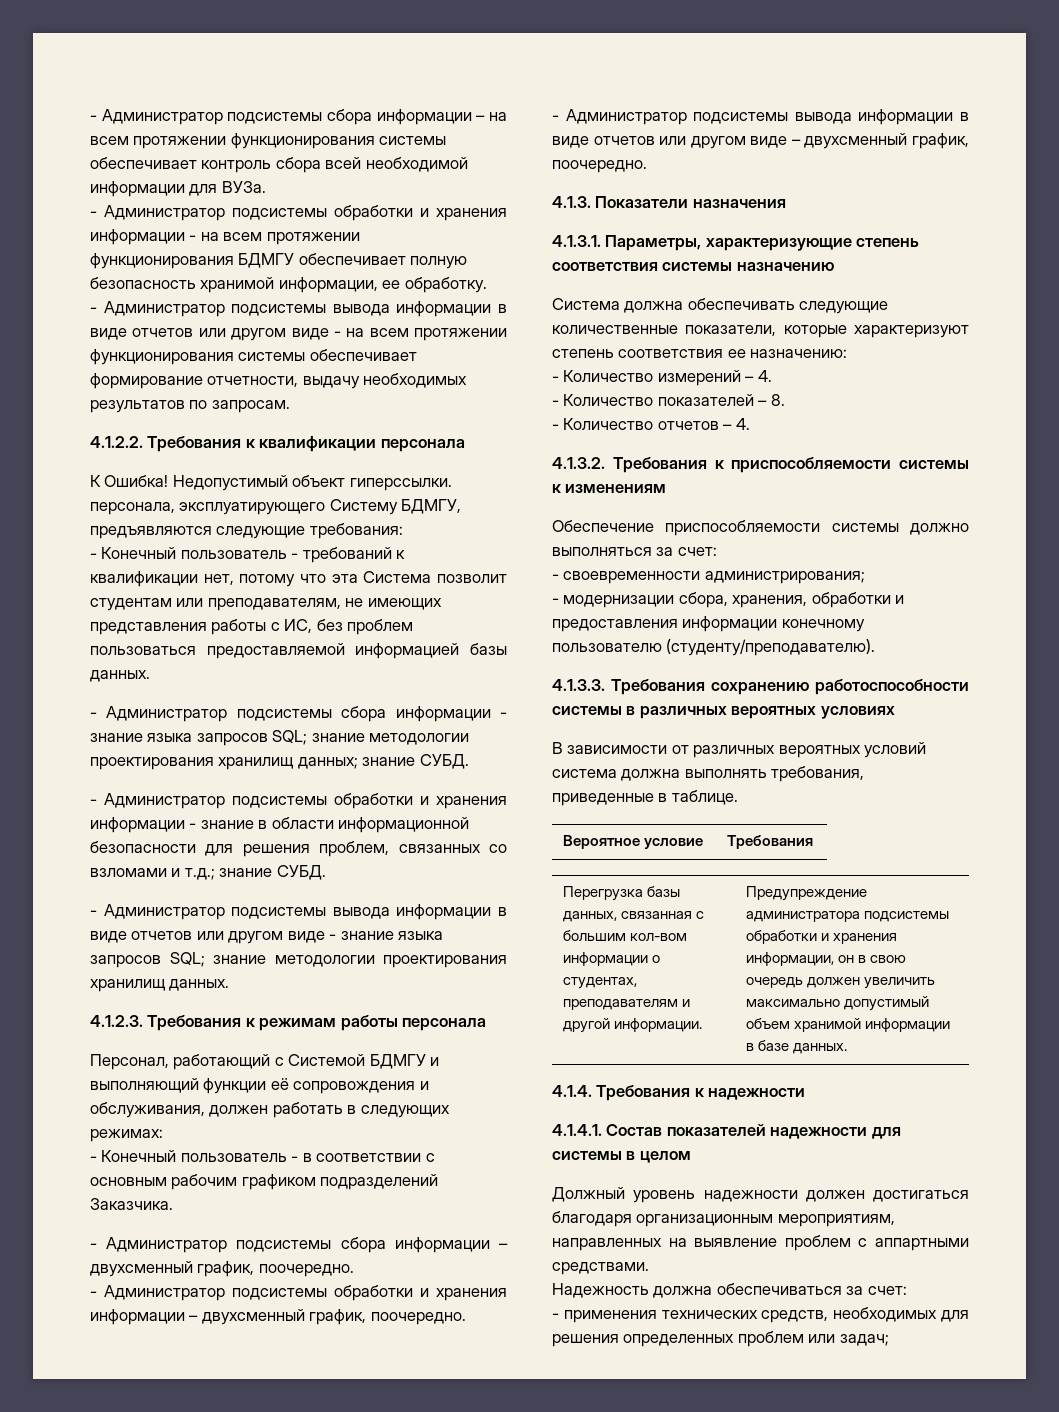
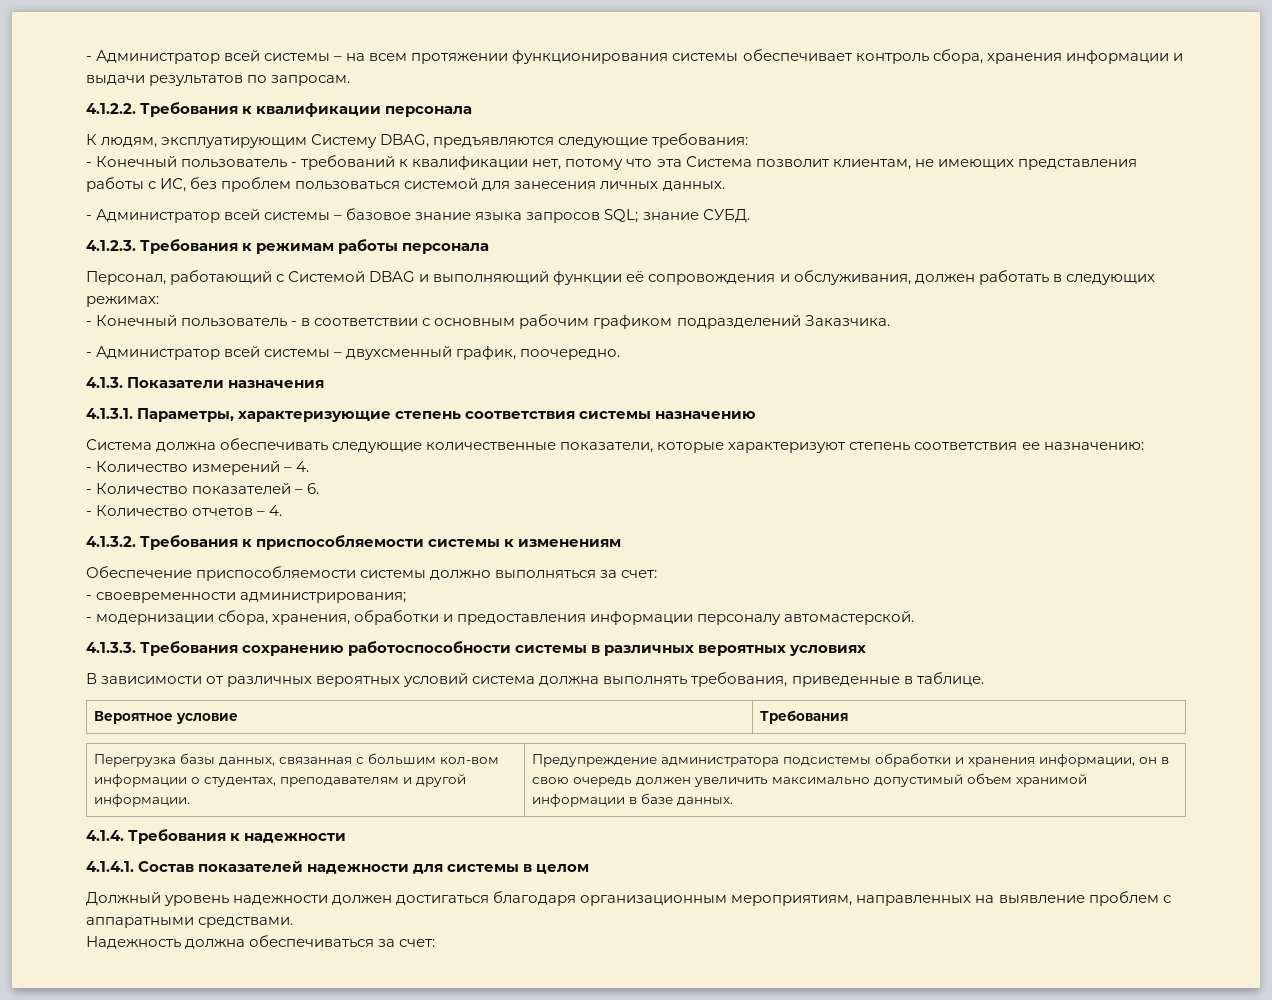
[90,109,472,125] - Администратор подсистемы сбора информации -> [86,50,331,64] - Администратор всей системы
[275,157,468,173] [90,181,266,197] [90,205,507,221] [90,229,360,245] [90,253,468,269] [90,277,487,293] [90,301,507,317] [90,328,507,341] [90,349,417,365] [90,373,468,389] сбора всей необходимой информации для ВУЗа. // - Администратор подсистемы обработки и хранения информации - на всем протяжении функционирования БДМГУ обеспечивает полную безопасность хранимой информации, ее обработку. // - Администратор подсистемы вывода информации в виде отчетов или другом виде - на всем протяжении функционирования системы обеспечивает формирование отчетности, выдачу необходимых -> [932,49,1183,64] [86,75,145,85] сбора, хранения информации и выдачи
[104,475,452,491] [90,499,462,515] Ошибка! Недопустимый объект гиперссылки. персонала, эксплуатирующего Систему БДМГУ, -> [101,134,430,148] людям, эксплуатирующим Систему DBAG,
[90,598,341,611] студентам или преподавателям, -> [832,159,911,170] клиентам,
[206,643,507,659] предоставляемой информацией базы -> [404,178,659,191] системой для занесения личных
[236,706,507,722] [90,730,470,746] [90,754,469,770] [90,793,507,809] [90,817,470,833] [90,841,507,857] [90,865,326,880] [90,904,507,920] [90,931,444,944] [90,952,507,968] [90,979,230,992] подсистемы сбора информации - знание языка запросов SQL; знание методологии проектирования хранилищ данных; знание СУБД. // - Администратор подсистемы обработки и хранения информации - знание в области информационной безопасности для решения проблем, связанных со взломами и т.д.; знание СУБД. // - Администратор подсистемы вывода информации в виде отчетов или другом виде - знание языка запросов SQL; знание методологии проектирования хранилищ данных. -> [224,208,750,223] всей системы – базовое знание языка запросов SQL; знание СУБД.
[369,1054,426,1069] БДМГУ -> [369,271,416,282] DBAG
[236,1237,508,1253] [90,1261,354,1277] [90,1285,507,1301] [90,1309,466,1325] [552,109,969,125] [552,136,788,149] подсистемы сбора информации – двухсменный график, поочередно. // - Администратор подсистемы обработки и хранения информации – двухсменный график, поочередно. // - Администратор подсистемы вывода информации в виде отчетов или другом виде -> [224,346,331,358] всей системы
[770,394,785,406] 8. -> [307,483,320,494] 6.
[781,619,865,632] [552,639,876,656] конечному пользователю (студенту/преподавателю). -> [697,611,915,625] персоналу автомастерской.
[875,1238,969,1251] аппартными -> [86,917,194,928] аппаратными
[552,1307,969,1323] [552,1331,889,1347] // - применения технических средств, необходимых для решения определенных проблем или задач; -> (436, 943) none

